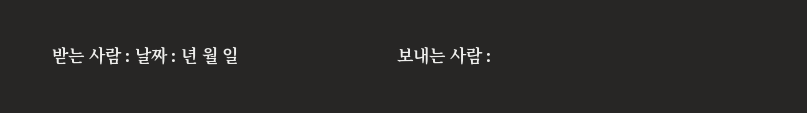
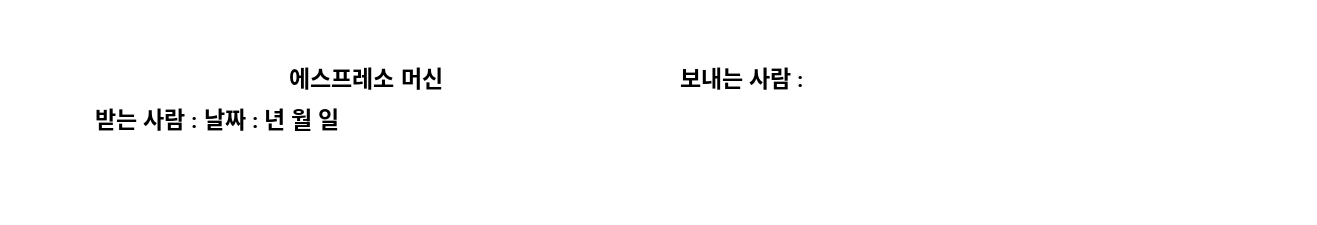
(52, 55) none -> [289,67,443,90] 에스프레소 머신 //

